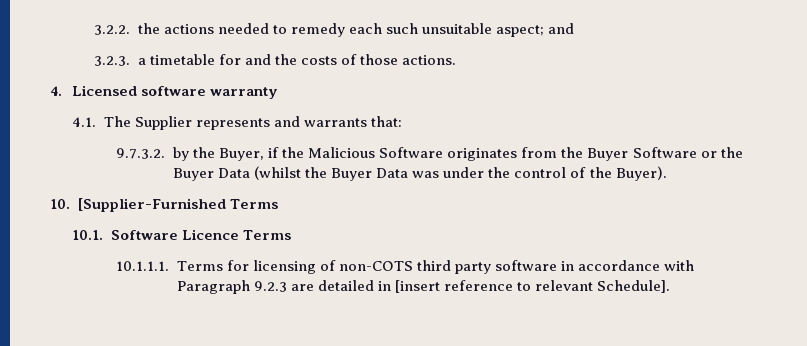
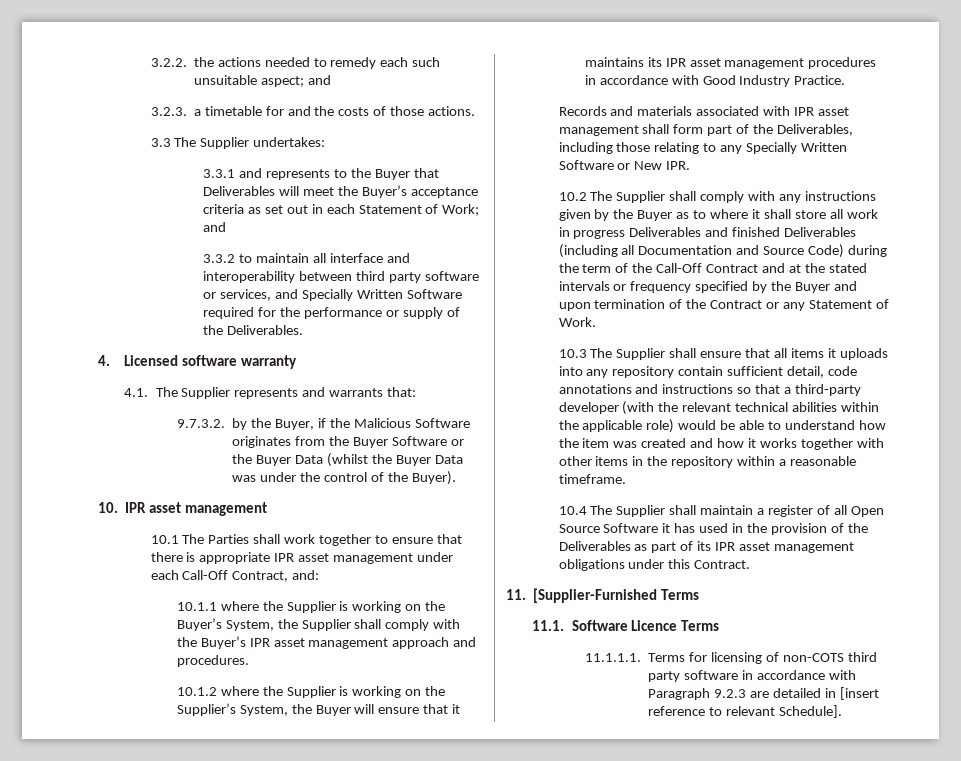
(457, 60) none -> [150,137,326,149] [203,168,439,180] [203,185,478,198] [203,204,480,216] [203,222,227,232] [203,253,410,263] [203,271,479,283] [203,289,462,301] [203,307,460,319] [203,325,303,335] // 3.3 The Supplier undertakes: // 3.3.1 and represents to the Buyer that Deliverables will meet the Buyer’s acceptance criteria as set out in each Statement of Work; and // 3.3.2 to maintain all interface and interoperability between third party software or services, and Specially Written Software required for the performance or supply of the Deliverables.
(70, 204) none -> [125,502,268,516] [150,534,462,546] [150,552,453,564] [150,570,320,582] [176,601,446,613] [176,618,461,631] [176,636,477,649] [176,655,249,667] [176,686,446,698] [176,703,461,716] [584,57,877,69] [584,75,846,87] [558,106,849,116] [558,124,853,136] [558,142,847,154] [558,160,691,170] [558,191,876,203] [558,209,878,221] [558,227,857,239] [558,244,887,258] [558,263,867,273] [558,281,857,293] [558,299,889,311] [558,317,596,327] [558,348,888,360] [558,366,857,378] [558,384,861,396] [558,401,879,415] [558,419,886,433] [558,438,884,450] [558,456,856,468] [558,474,626,484] [558,505,884,517] [558,523,868,535] [558,541,854,553] [558,559,751,571] [506,589,526,600] IPR asset management // 10.1 The Parties shall work together to ensure that there is appropriate IPR asset management under each Call-Off Contract, and: // 10.1.1 where the Supplier is working on the Buyer’s System, the Supplier shall comply with the Buyer’s IPR asset management approach and procedures. // 10.1.2 where the Supplier is working on the Supplier’s System, the Buyer will ensure that it maintains its IPR asset management procedures in accordance with Good Industry Practice. // Records and materials associated with IPR asset management shall form part of the Deliverables, including those relating to any Specially Written Software or New IPR. // 10.2 The Supplier shall comply with any instructions given by the Buyer as to where it shall store all work in progress Deliverables and finished Deliverables (including all Documentation and Source Code) during the term of the Call-Off Contract and at the stated intervals or frequency specified by the Buyer and upon termination of the Contract or any Statement of Work. // 10.3 The Supplier shall ensure that all items it uploads into any repository contain sufficient detail, code annotations and instructions so that a third-party developer (with the relevant technical abilities within the applicable role) would be able to understand how the item was created and how it works together with other items in the repository within a reasonable timeframe. // 10.4 The Supplier shall maintain a register of all Open Source Software it has used in the provision of the Deliverables as part of its IPR asset management obligations under this Contract. // 11.
[72,230,104,240] 10.1. -> [532,620,565,631] 11.1.
[116,261,170,271] 10.1.1.1. -> [584,653,641,662] 11.1.1.1.

